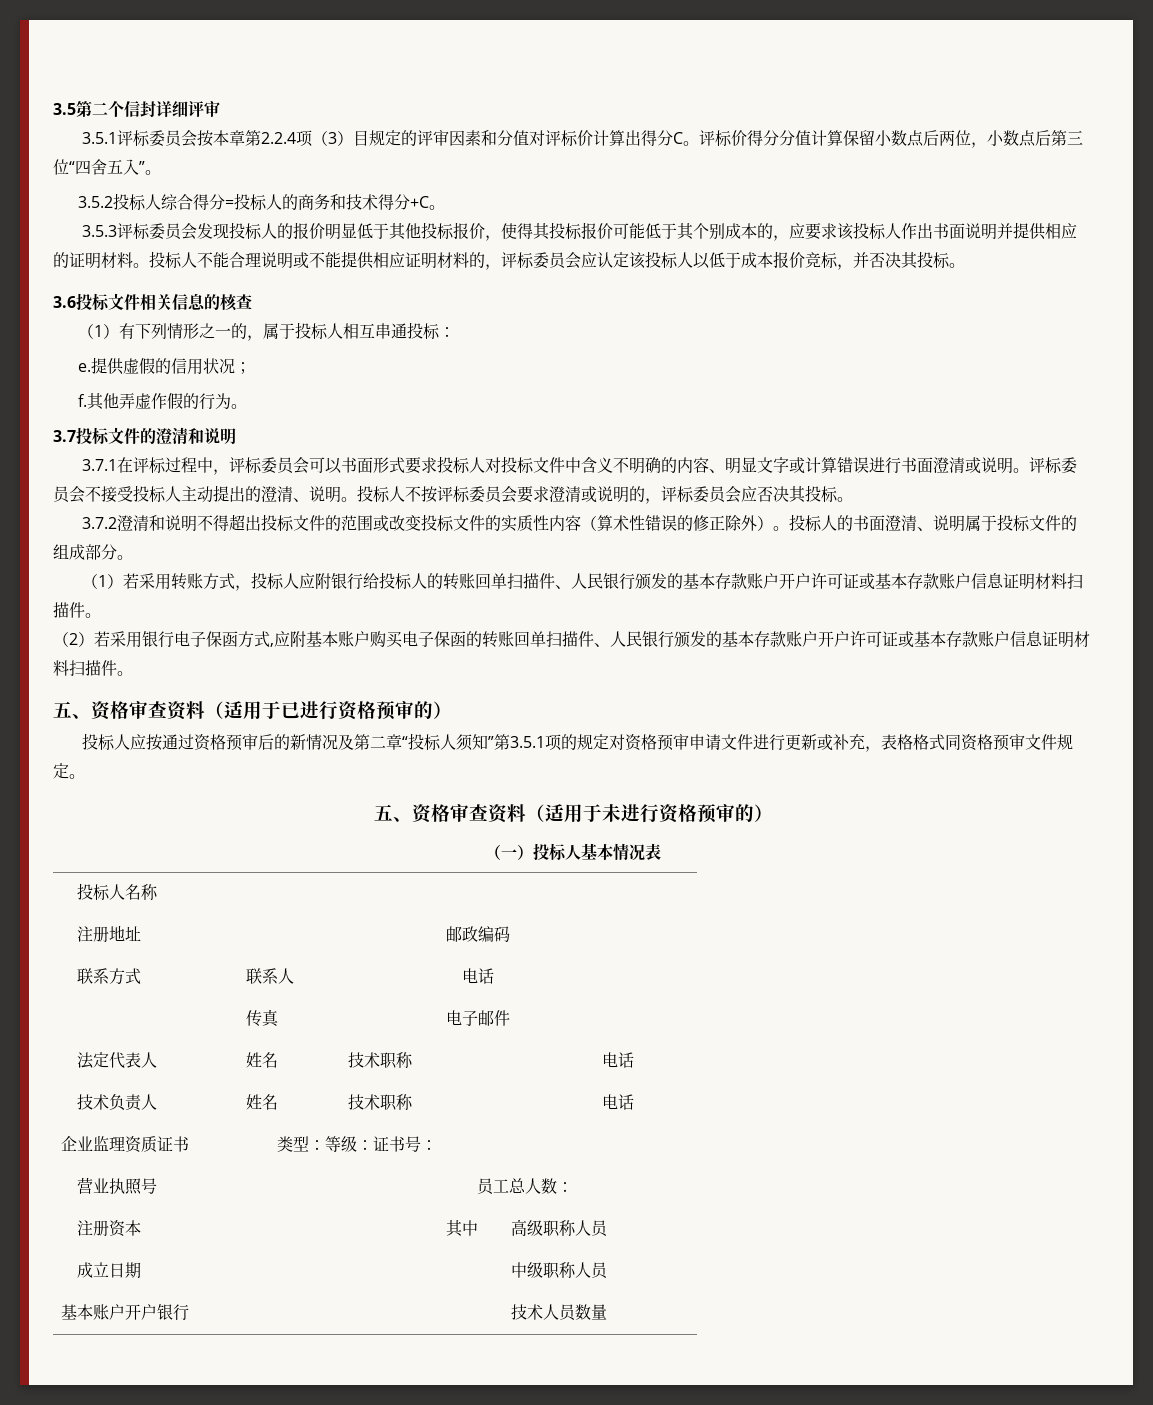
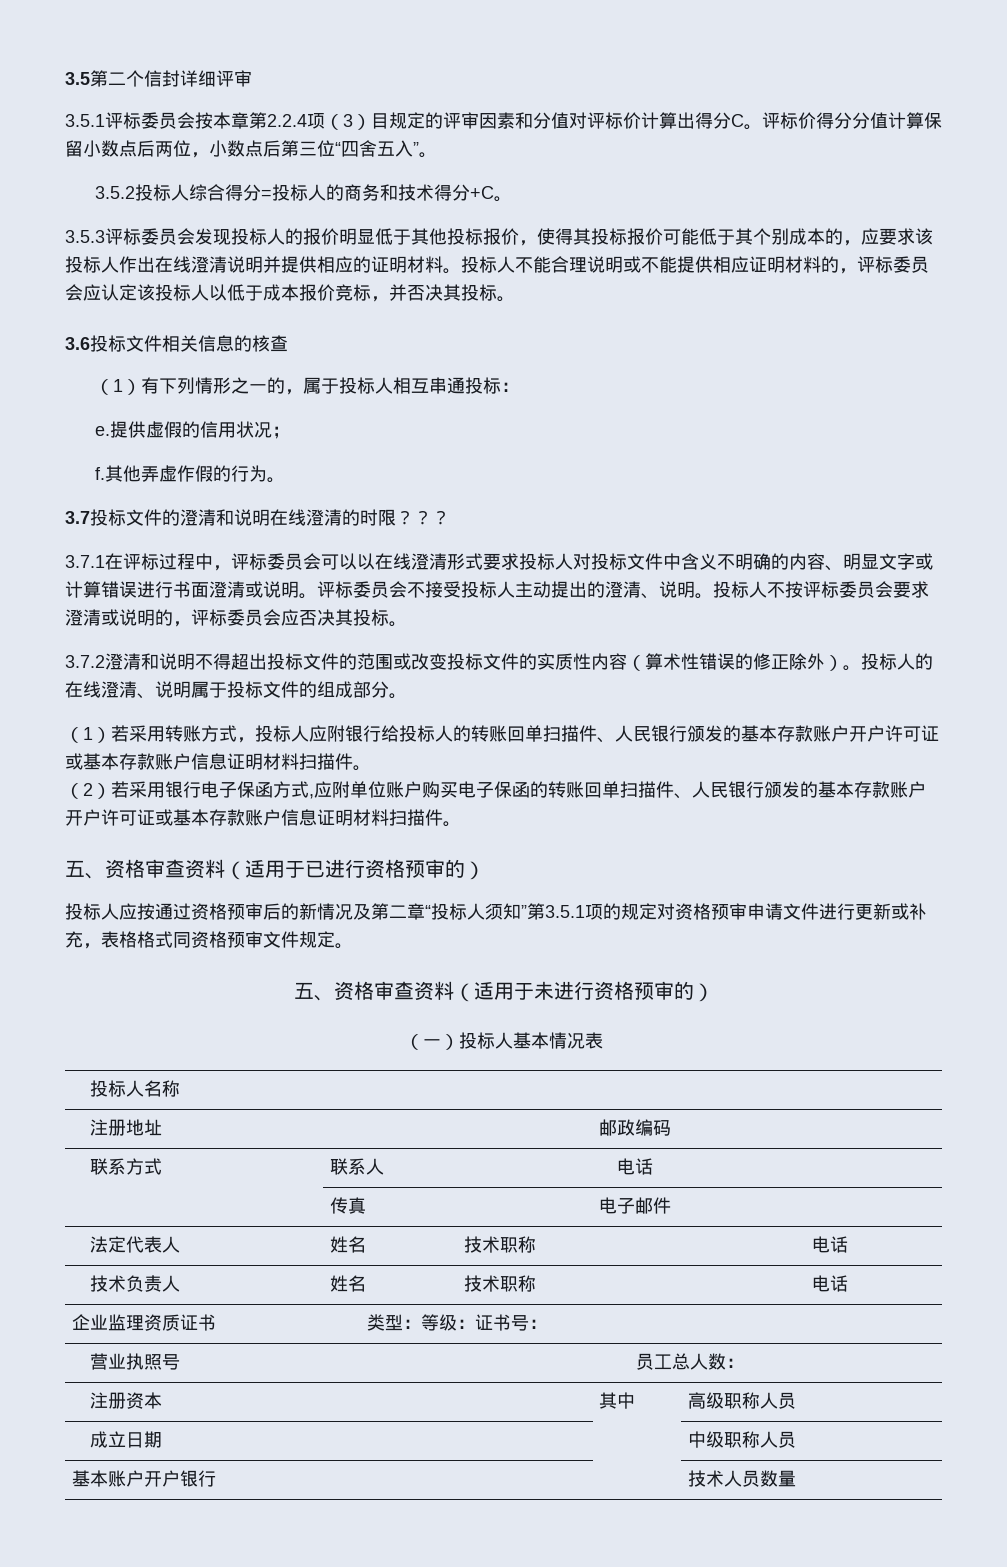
[933,223,966,239] 书面 -> [155,256,227,273] 在线澄清
(236, 436) none -> [270,509,450,526] 在线澄清的时限？？？
[341,457,374,473] 书面 -> [357,553,447,570] 以在线澄清
[853,515,886,531] 书面 -> [65,681,101,698] 在线
[306,631,338,647] 基本 -> [350,781,386,798] 单位

